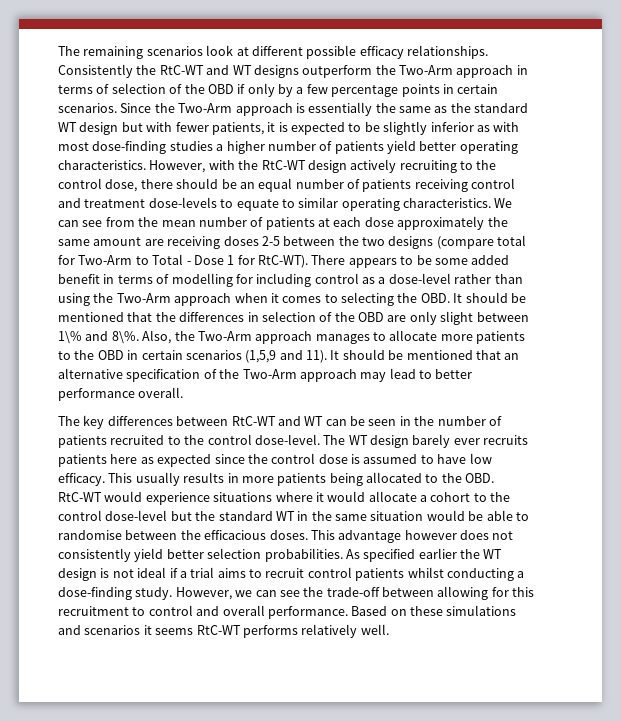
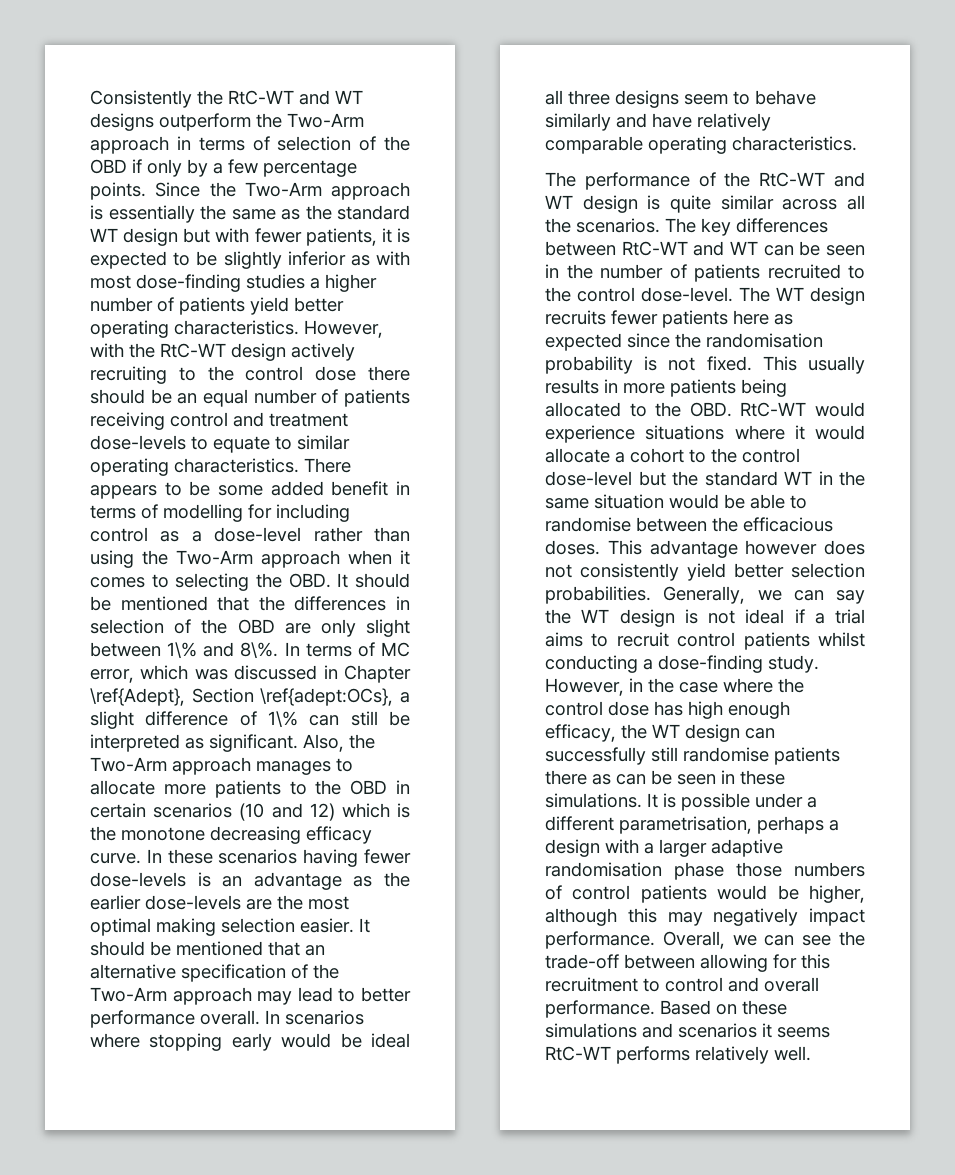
[58,45,488,59] The remaining scenarios look at different possible efficacy relationships. -> (90, 99) none
[401,84,499,97] [58,103,117,113] points in certain scenarios. -> [90,182,146,200] points.
[105,179,138,192] dose, -> [315,366,357,381] dose
[494,198,513,208] [58,216,508,230] [58,235,527,249] [58,254,308,268] We can see from the mean number of patients at each dose approximately the same amount are receiving doses 2-5 between the two designs (compare total for Two-Arm to Total - Dose 1 for RtC-WT). -> (299, 465) none
(139, 337) none -> [284,642,410,657] [90,665,411,683] [90,688,411,706] [90,711,410,729] [90,734,298,752] In terms of MC error, which was discussed in Chapter \ref{Adept}, Section \ref{adept:OCs}, a slight difference of 1\% can still be interpreted as significant.
[245,350,327,363] (1,5,9 and 11). -> [239,803,410,821] [90,826,372,844] [90,849,412,867] [90,872,410,890] [90,895,349,910] [90,918,354,936] (10 and 12) which is the monotone decreasing efficacy curve. In these scenarios having fewer dose-levels is an advantage as the earlier dose-levels are the most optimal making selection easier.
(184, 392) // -> [265,1010,364,1025] [90,1033,410,1051] [545,90,816,108] [545,113,771,131] [545,136,857,154] [545,172,865,190] [545,195,865,213] [545,218,660,233] In scenarios where stopping early would be ideal all three designs seem to behave similarly and have relatively comparable operating characteristics. // The performance of the RtC-WT and WT design is quite similar across all the scenarios.
[412,434,529,448] barely ever recruits -> [545,310,658,325] recruits fewer
[271,453,492,464] [58,473,105,486] control dose is assumed to have low efficacy. -> [706,333,823,348] [545,356,752,374] randomisation probability is not fixed.
[345,548,457,562] As specified earlier -> [663,586,865,604] Generally, we can say
(232, 593) none -> [629,678,804,693] [545,701,790,719] [545,724,775,742] [545,747,840,765] [545,770,785,785] [545,793,817,811] [545,816,839,834] [545,839,783,857] [545,862,865,880] [545,885,865,903] [545,908,865,926] [545,931,725,949] in the case where the control dose has high enough efficacy, the WT design can successfully still randomise patients there as can be seen in these simulations. It is possible under a different parametrisation, perhaps a design with a larger adaptive randomisation phase those numbers of control patients would be higher, although this may negatively impact performance. Overall,

